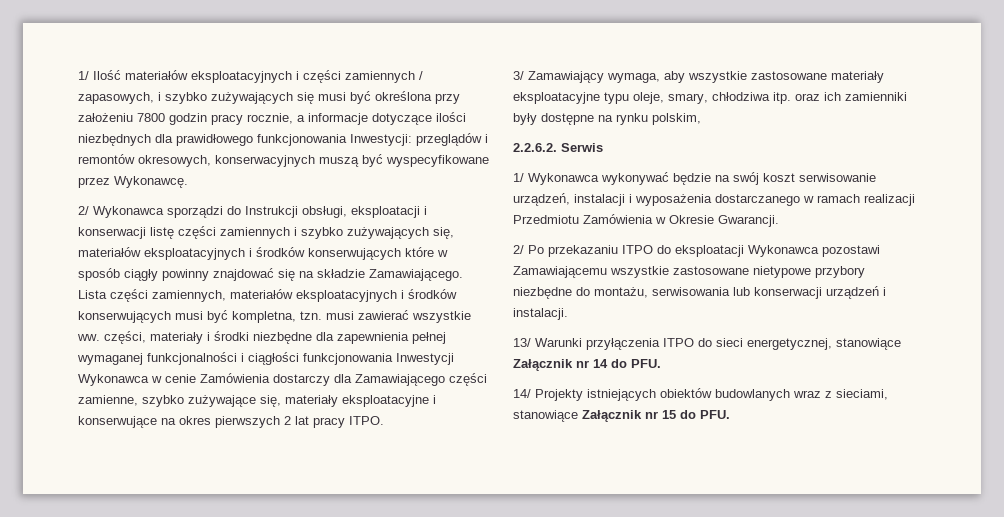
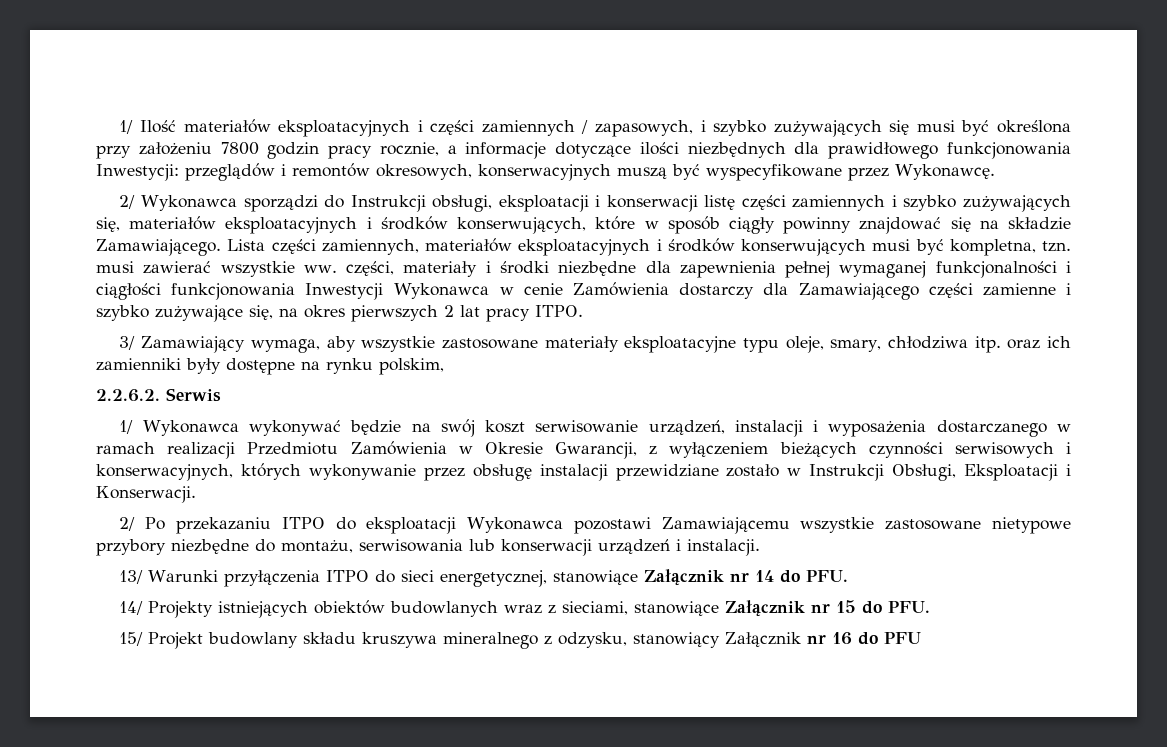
[308,248,401,260] konserwujących -> [457,217,587,234] konserwujących,
[78,395,138,406] zamienne, -> [982,283,1071,296] zamienne i
[285,395,436,407] [78,416,157,428] materiały eksploatacyjne i konserwujące -> (273, 312) none
[718,215,779,227] Gwarancji. -> [555,442,1071,459] [96,463,1071,481] [96,486,196,503] Gwarancji, z wyłączeniem bieżących czynności serwisowych i konserwacyjnych, których wykonywanie przez obsługę instalacji przewidziane zostało w Instrukcji Obsługi, Eksploatacji i Konserwacji.
(730, 414) none -> [119,632,922,649] // 15/ Projekt budowlany składu kruszywa mineralnego z odzysku, stanowiący Załącznik nr 16 do PFU

